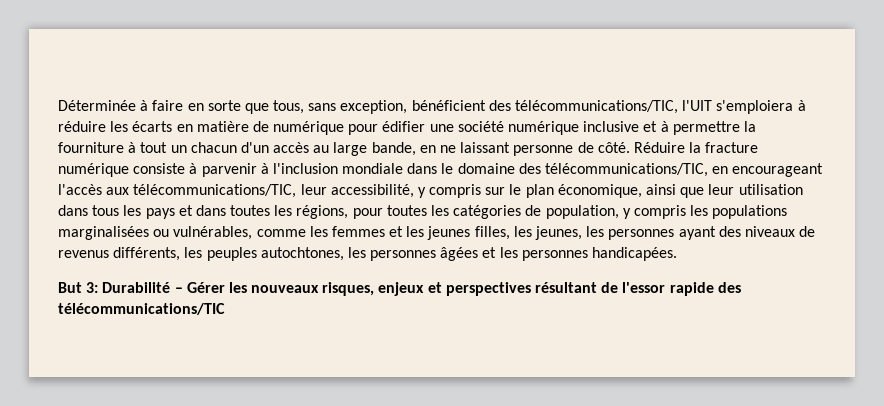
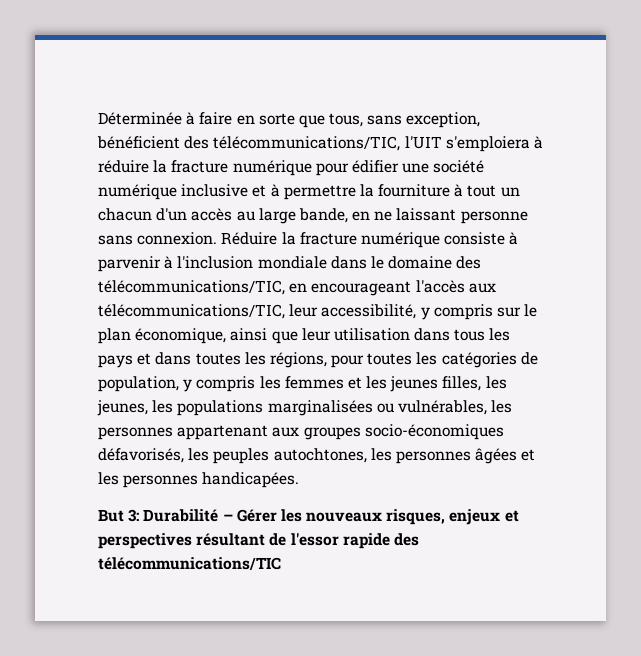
[110,121,269,132] les écarts en matière de -> [153,160,229,173] la fracture
[577,142,630,153] de côté. -> [98,232,218,245] sans connexion.
[712,205,788,219] [58,226,328,240] populations marginalisées ou vulnérables, comme les -> (281, 382) none
[608,226,816,240] [58,247,181,261] personnes ayant des niveaux de revenus différents, -> [177,400,513,416] [98,424,504,440] [98,448,184,463] populations marginalisées ou vulnérables, les personnes appartenant aux groupes socio-économiques défavorisés,

